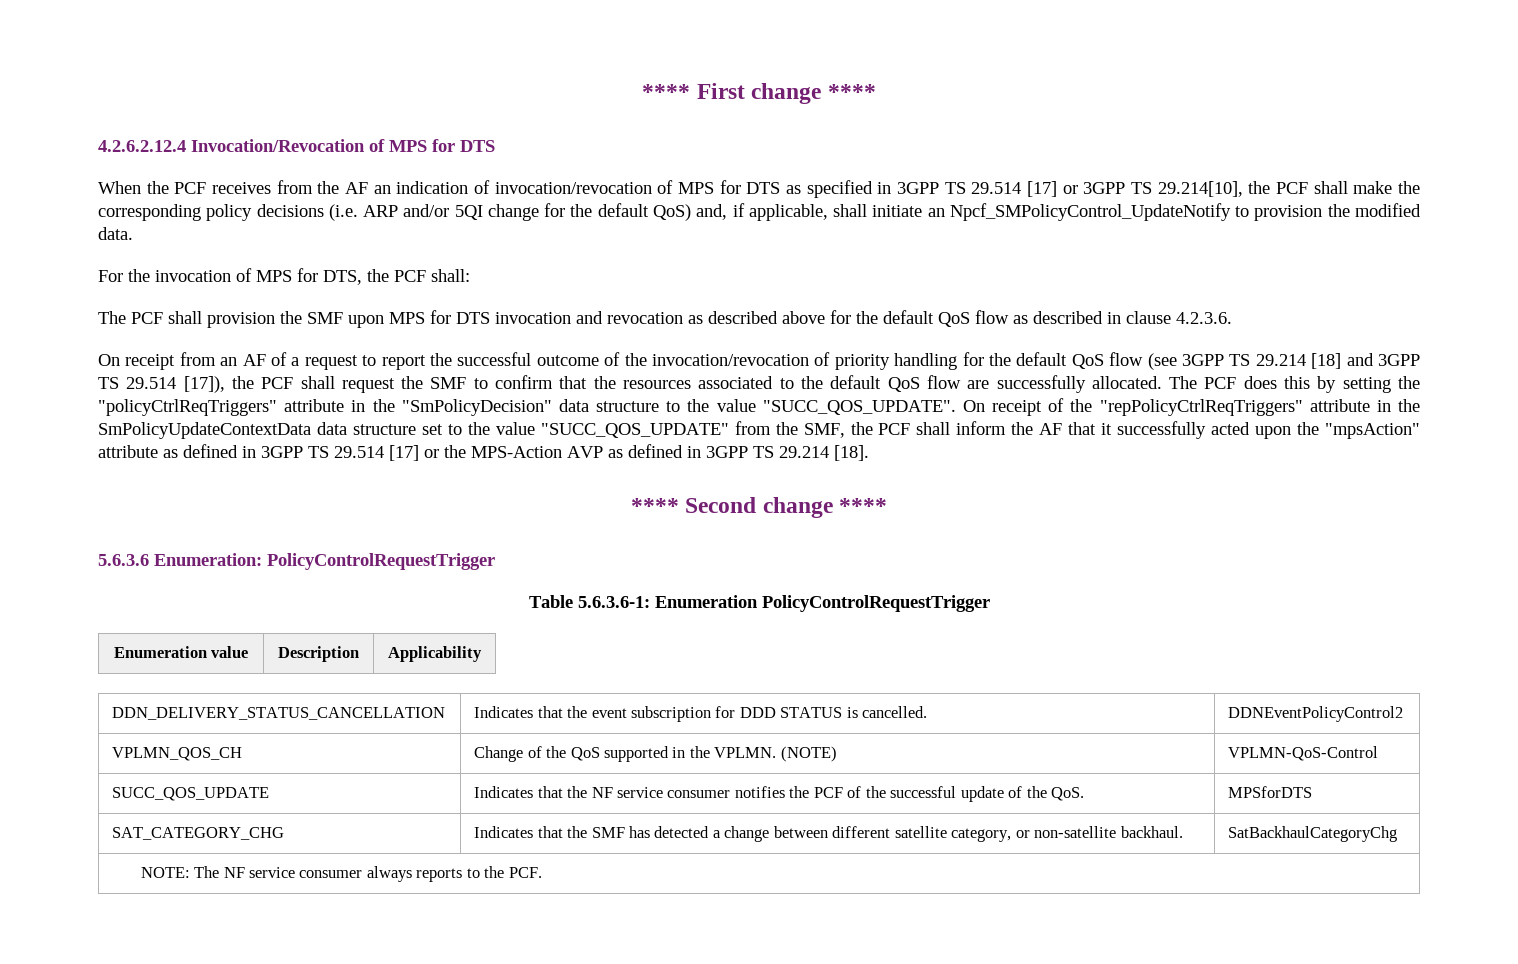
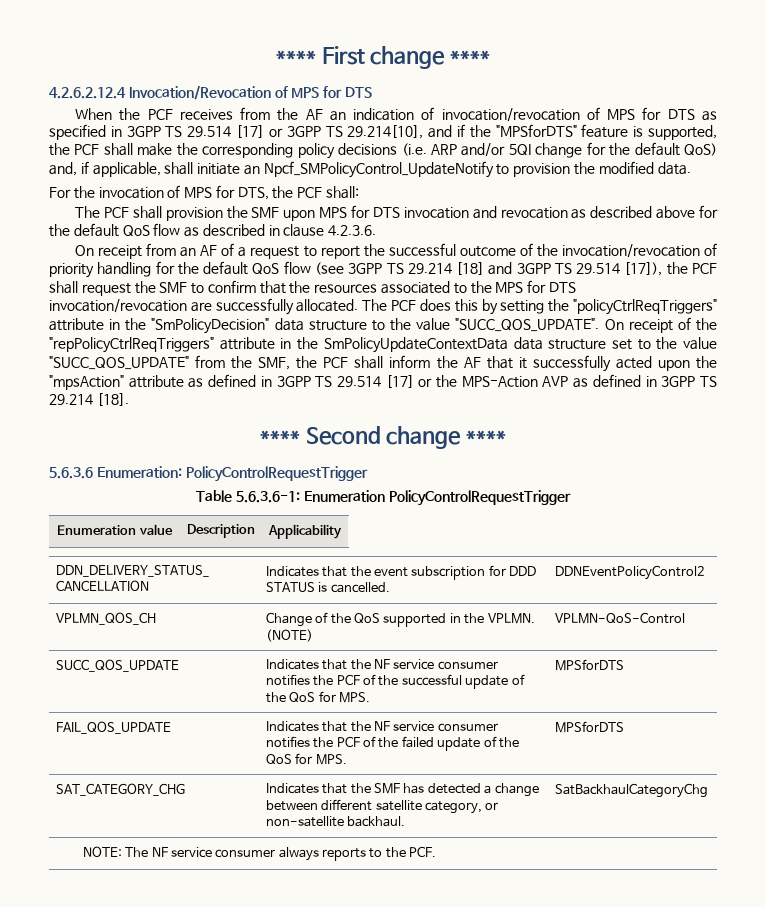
(1243, 189) none -> [428,124,717,140] and if the "MPSforDTS" feature is supported,
[830,375,961,392] default QoS flow -> [495,280,576,293] [49,299,187,313] MPS for DTS invocation/revocation
[1050,787,1084,801] QoS. -> [289,691,370,703] [554,659,624,671] [55,721,171,734] [265,721,498,732] [265,736,519,751] [265,753,347,765] QoS for MPS. | MPSforDTS // FAIL_QOS_UPDATE | Indicates that the NF service consumer notifies the PCF of the failed update of the QoS for MPS.

